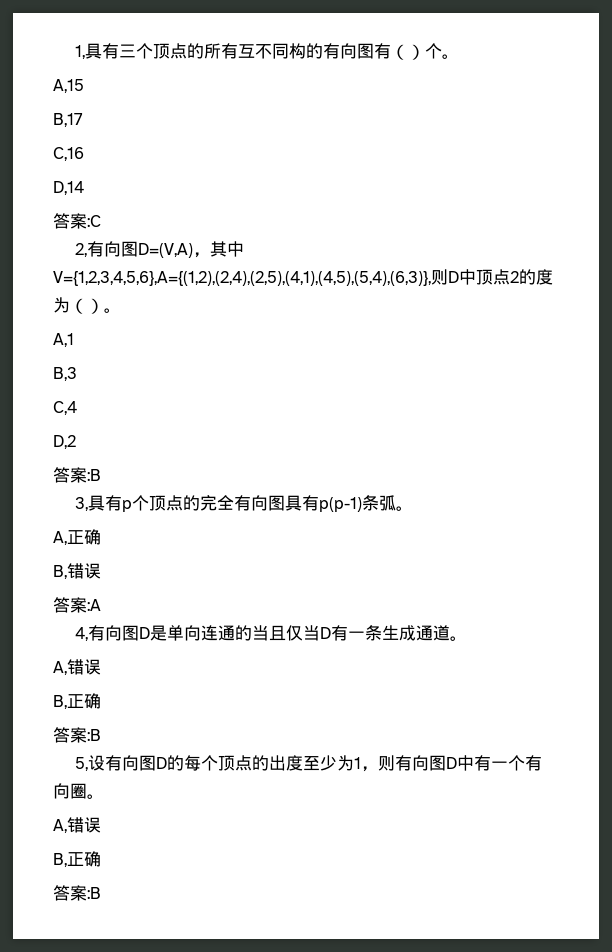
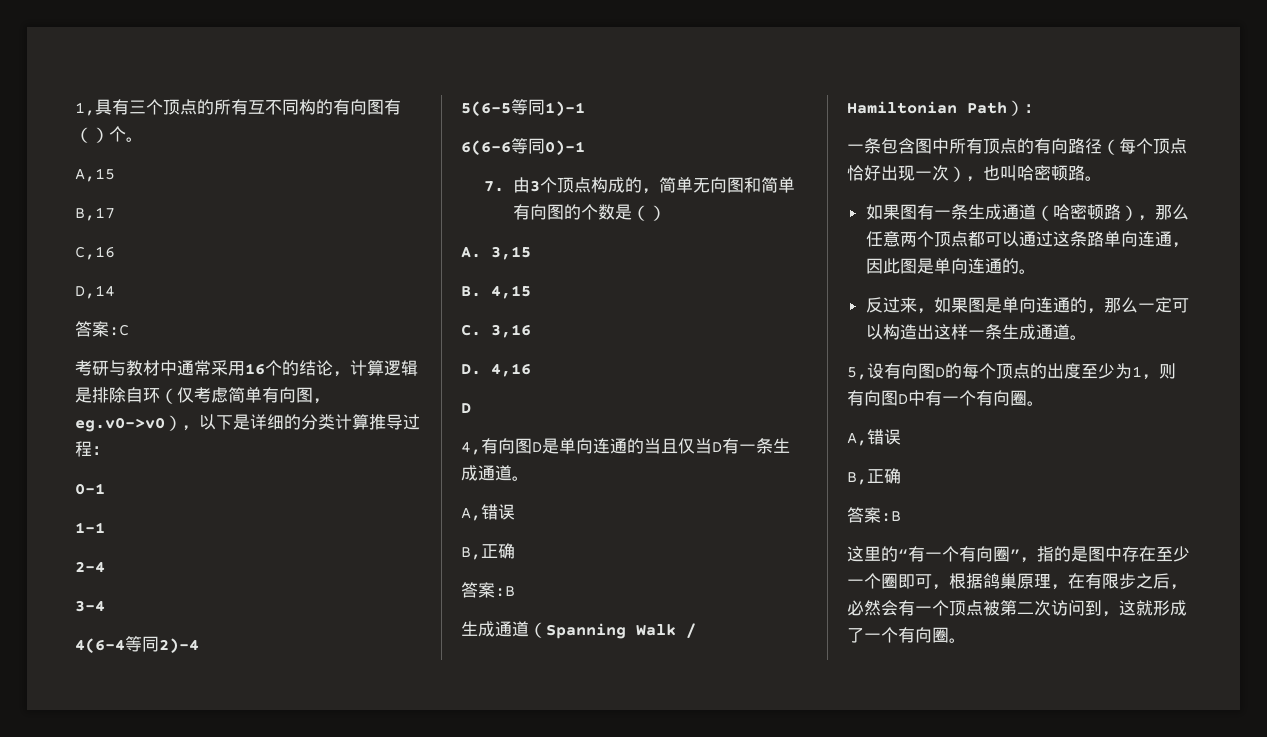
[75,241,245,258] [53,269,553,286] [53,297,121,314] [53,333,74,347] [53,367,77,381] [53,401,77,415] [53,435,76,449] [53,467,101,483] [75,495,414,512] [53,529,101,545] [53,563,101,579] [53,597,101,613] 2,有向图D=(V,A)，其中V={1,2,3,4,5,6},A={(1,2),(2,4),(2,5),(4,1),(4,5),(5,4),(6,3)},则D中顶点2的度为（）。 // A,1 // B,3 // C,4 // D,2 // 答案:B // 3,具有p个顶点的完全有向图具有p(p-1)条弧。 // A,正确 // B,错误 // 答案:A -> [75,360,418,377] [75,387,330,404] [75,414,420,432] [75,441,109,457] [75,483,105,495] [75,522,105,533] [75,561,105,572] [75,600,105,612] [75,636,199,653] [461,99,585,116] [461,138,585,155] [484,177,795,194] [512,204,666,221] [461,246,531,260] [461,285,531,299] [461,324,531,338] [461,363,531,377] [461,403,471,413] 考研与教材中通常采用16个的结论，计算逻辑是排除自环（仅考虑简单有向图，eg.v0->v0），以下是详细的分类计算推导过程： // 0-1 // 1-1 // 2-4 // 3-4 // 4(6-4等同2)-4 // 5(6-5等同1)-1 // 6(6-6等同0)-1 // 7.由3个顶点构成的，简单无向图和简单有向图的个数是（） // A. 3,15 // B. 4,15 // C. 3,16 // D. 4,16 // D
(101, 735) none -> [461,621,696,639] [847,100,1041,116] [847,138,1187,155] [847,165,1102,182] [865,204,1189,221] [865,231,1189,248] [865,258,1036,274] [865,297,1189,314] [865,324,1087,340] // 生成通道（Spanning Walk / Hamiltonian Path）： // 一条包含图中所有顶点的有向路径（每个顶点恰好出现一次），也叫哈密顿路。 // 如果图有一条生成通道（哈密顿路），那么任意两个顶点都可以通过这条路单向连通，因此图是单向连通的。 // 反过来，如果图是单向连通的，那么一定可以构造出这样一条生成通道。
(101, 893) none -> [847,546,1190,563] [847,573,1187,590] [847,600,1187,617] [847,627,966,643] // 这里的“有一个有向圈”，指的是图中存在至少一个圈即可，根据鸽巢原理，在有限步之后，必然会有一个顶点被第二次访问到，这就形成了一个有向圈。

